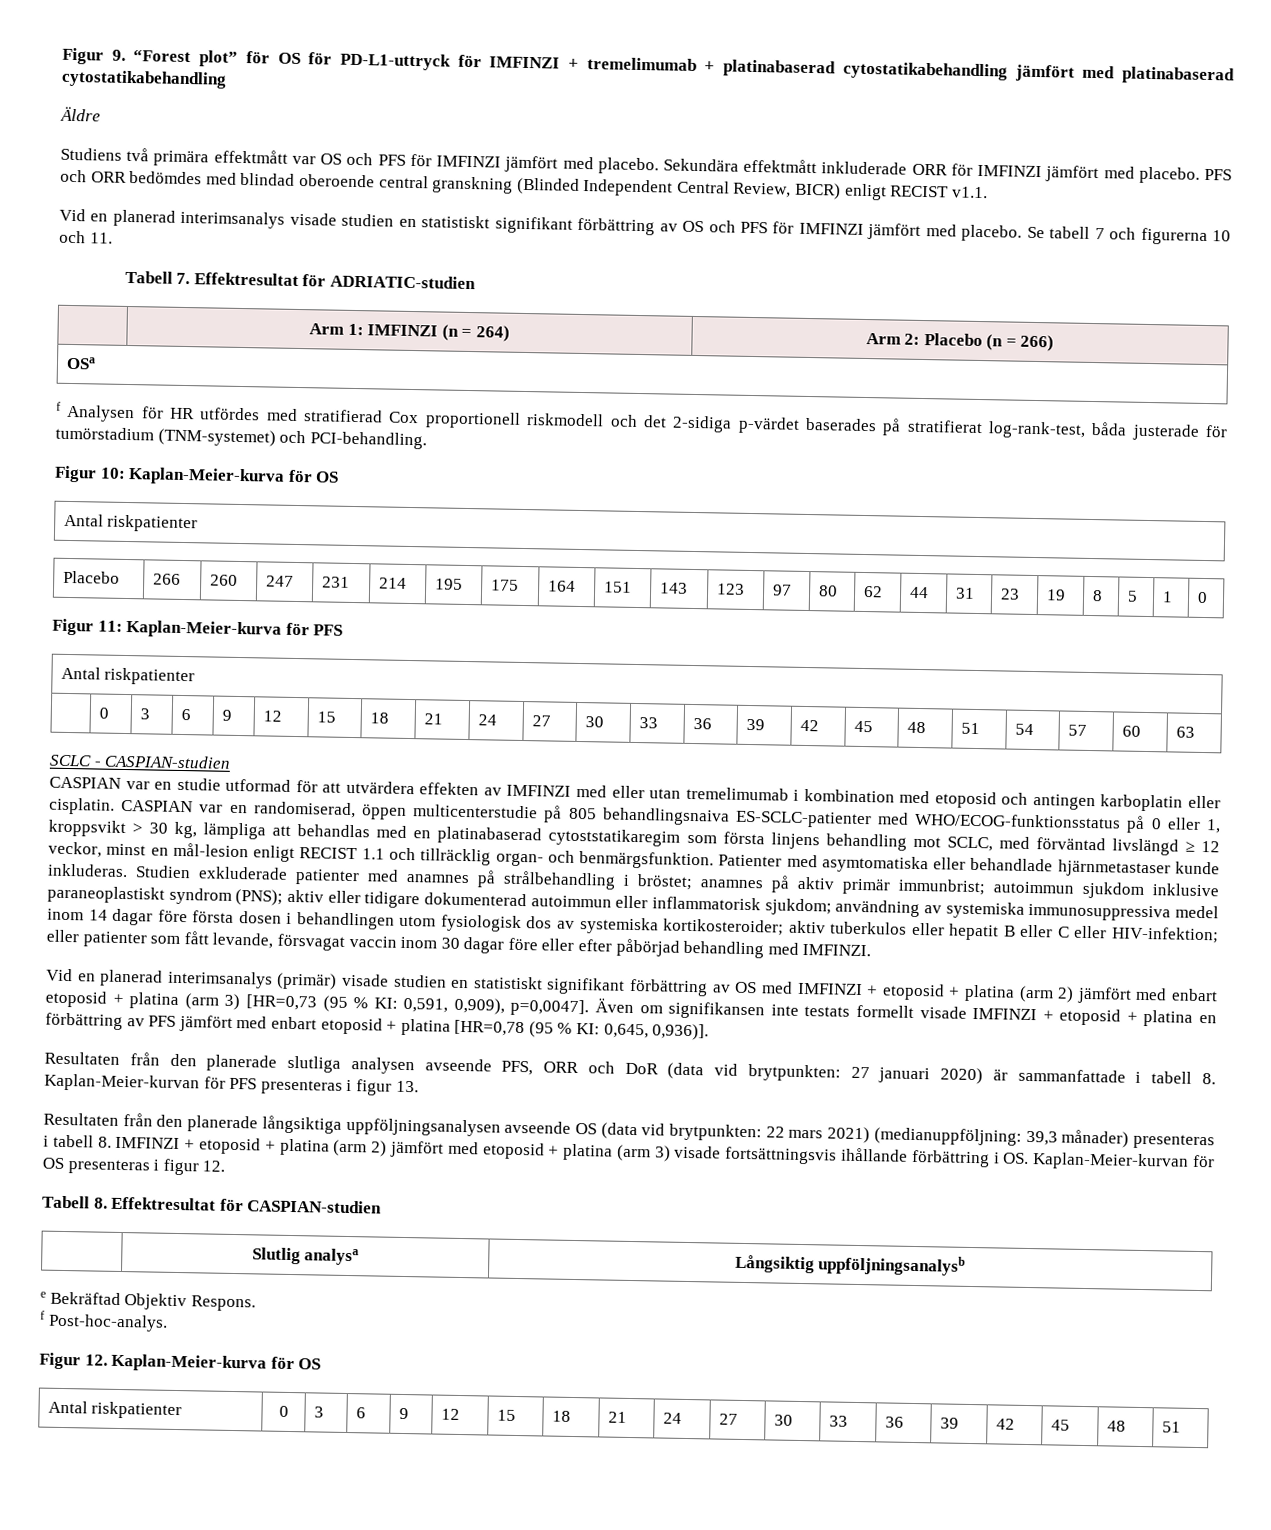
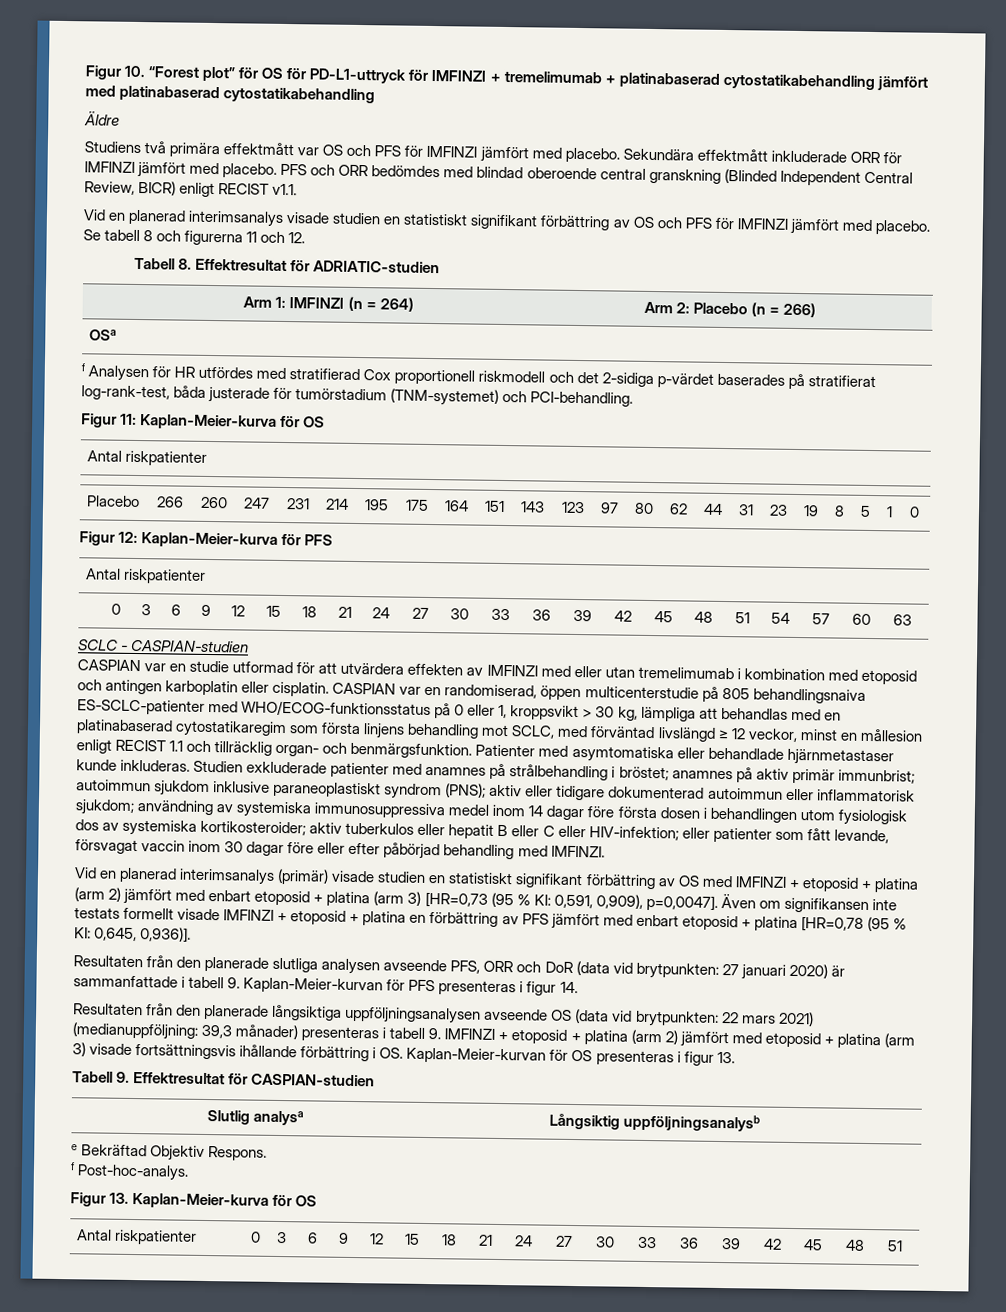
[62,47,126,65] Figur 9. -> [85,65,146,80] Figur 10.
[1094,228,1105,240] 7 -> [143,230,154,242] 8
[1212,230,1231,242] [59,230,113,244] [124,270,191,285] 10 och 11. // Tabell 7. -> [246,231,306,244] [133,257,192,270] 11 och 12. // Tabell 8.
[99,467,126,479] 10: -> [120,413,138,425] 11:
[97,620,123,632] 11: -> [118,531,139,544] 12:
[548,828,681,847] cytoststatikaregim -> [175,720,288,738] cytostatikaregim
[172,842,249,858] mål-lesion -> [859,728,923,742] mållesion
[1201,1073,1216,1085] 8. -> [227,977,241,989] 9.
[395,1080,419,1093] 13. -> [559,981,578,994] 14.
[97,1136,112,1148] 8. -> [428,1028,442,1040] 9.
[202,1160,226,1172] [42,1195,108,1209] 12. // Tabell 8. -> [716,1051,735,1064] [72,1071,131,1083] 13. // Tabell 9.
[84,1354,108,1366] 12. -> [109,1192,130,1204] 13.

